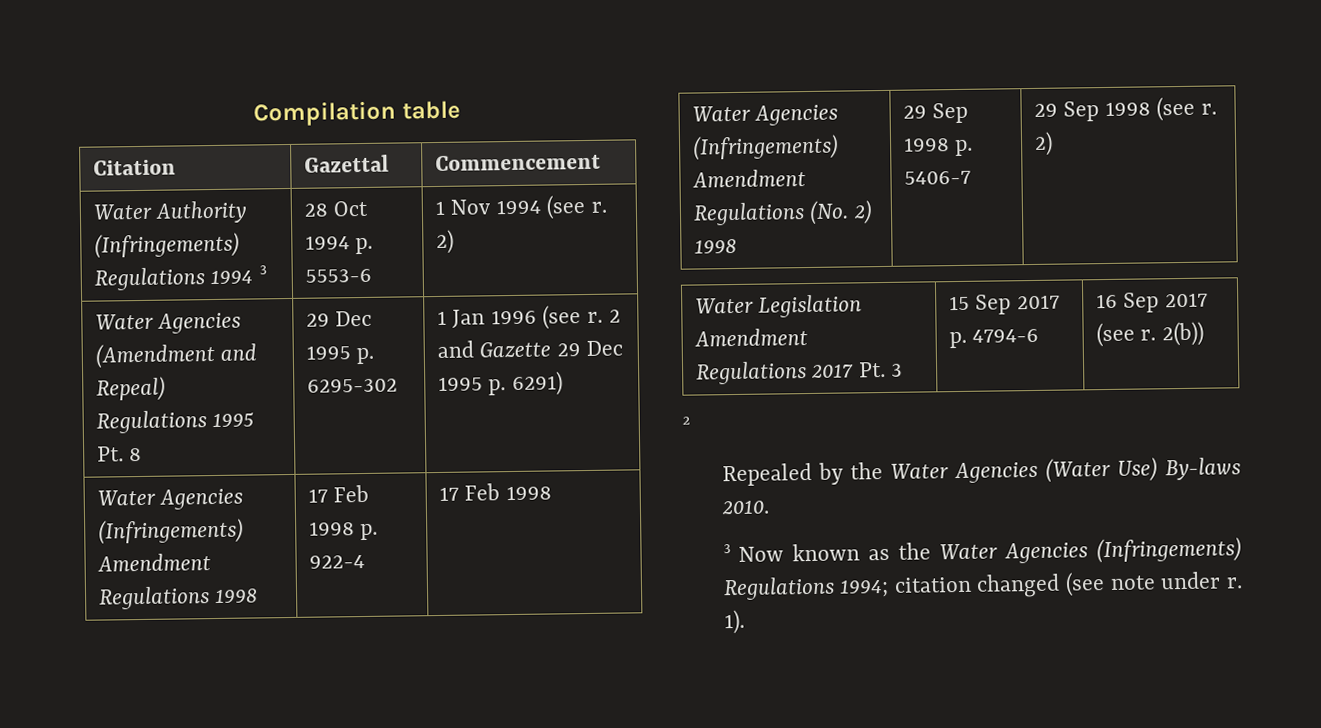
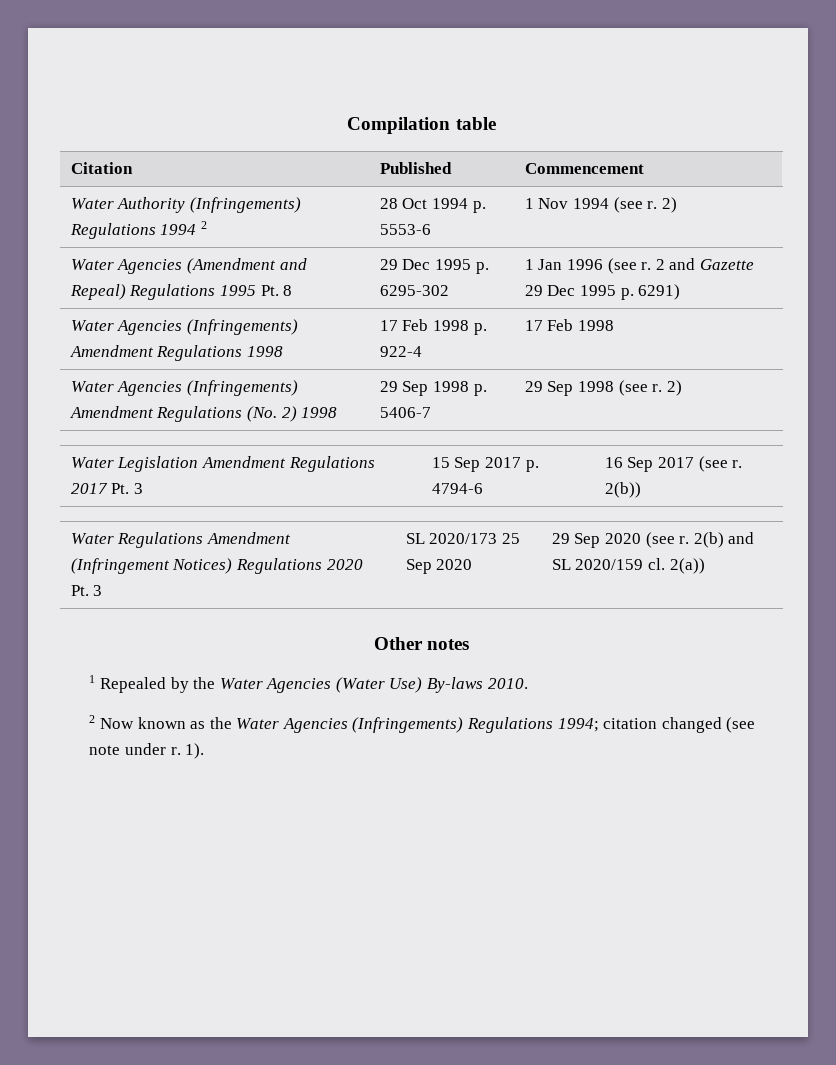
[303,154,389,173] Gazettal -> [379,162,452,174] Published
[258,265,267,275] 3 -> [201,221,208,229] 2
[682,416,690,425] // 2 // -> [70,532,292,548] [70,558,363,574] [70,585,103,596] [405,533,521,544] [405,559,473,574] [551,532,755,548] [551,558,705,574] [373,637,470,650] [89,675,96,683] // Water Regulations Amendment (Infringement Notices) Regulations 2020 Pt. 3 | SL 2020/173 25 Sep 2020 | 29 Sep 2020 (see r. 2(b) and SL 2020/159 cl. 2(a)) // Other notes // 1
[722,544,731,554] 3 -> [89,715,96,723] 2

